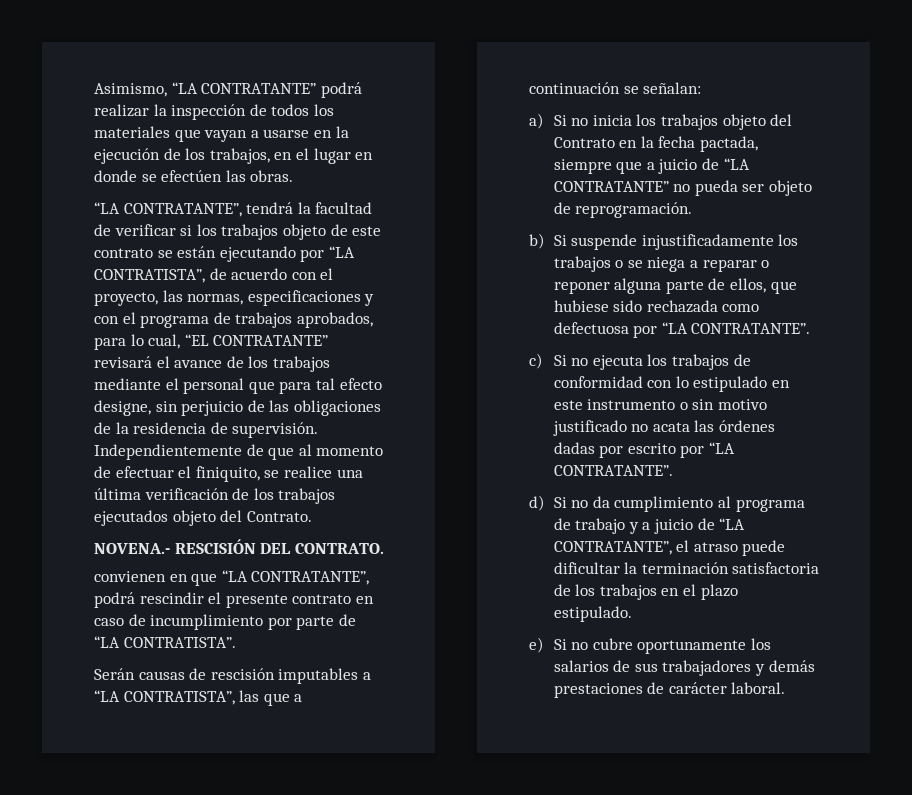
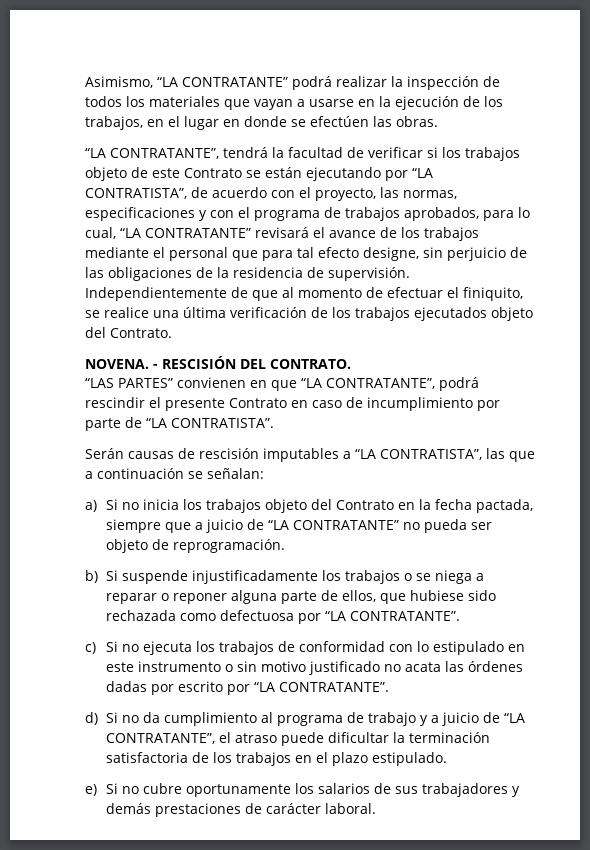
[94,248,153,258] contrato -> [184,168,242,178] Contrato
[184,334,209,346] “EL -> [120,228,141,238] “LA
[94,543,170,554] NOVENA.- -> [85,359,158,369] NOVENA. -
(384, 548) none -> [85,378,173,388] “LAS PARTES”
[292,594,352,604] contrato -> [229,398,287,408] Contrato

